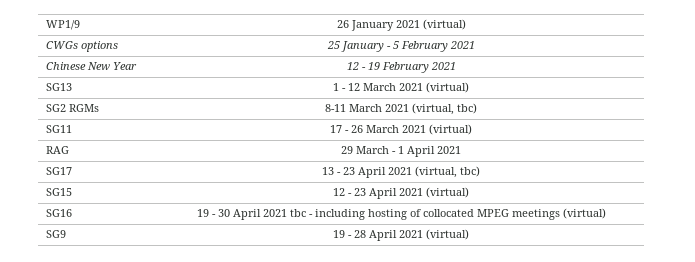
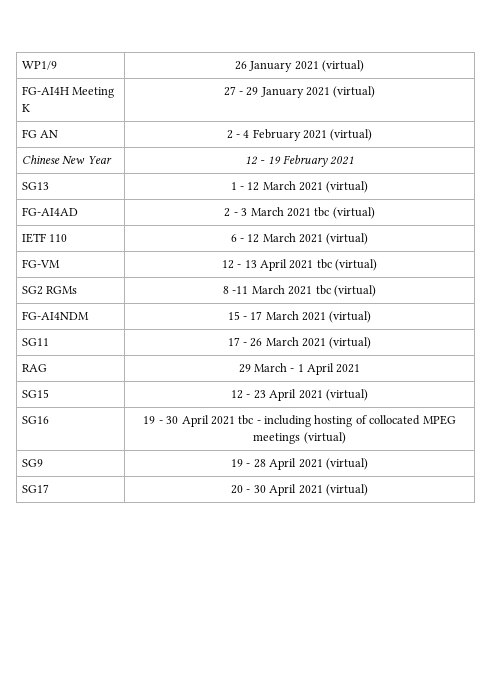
[45,41,118,52] [326,41,475,52] CWGs options | 25 January - 5 February 2021 -> [21,86,115,98] [21,104,30,112] [223,86,376,98] [21,129,59,138] [226,129,373,141] FG-AI4H Meeting K | 27 - 29 January 2021 (virtual) // FG AN | 2 - 4 February 2021 (virtual)
[45,104,99,112] [325,103,477,115] SG2 RGMs | 8-11 March 2021 (virtual, tbc) -> [21,207,78,216] [224,207,375,219] [21,233,68,243] [230,233,369,245] [21,259,60,268] [221,259,378,271] [21,286,78,295] [223,285,376,297] [21,311,89,320] [227,311,372,323] FG-AI4AD | 2 - 3 March 2021 tbc (virtual) // IETF 110 | 6 - 12 March 2021 (virtual) // FG-VM | 12 - 13 April 2021 tbc (virtual) // SG2 RGMs | 8 -11 March 2021 tbc (virtual) // FG-AI4NDM | 15 - 17 March 2021 (virtual)
[45,167,72,175] [322,166,480,178] // SG17 | 13 - 23 April 2021 (virtual, tbc) -> (361, 368) none
(469, 234) none -> [21,484,49,493] [231,484,368,496] // SG17 | 20 - 30 April 2021 (virtual)

